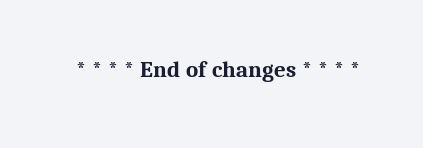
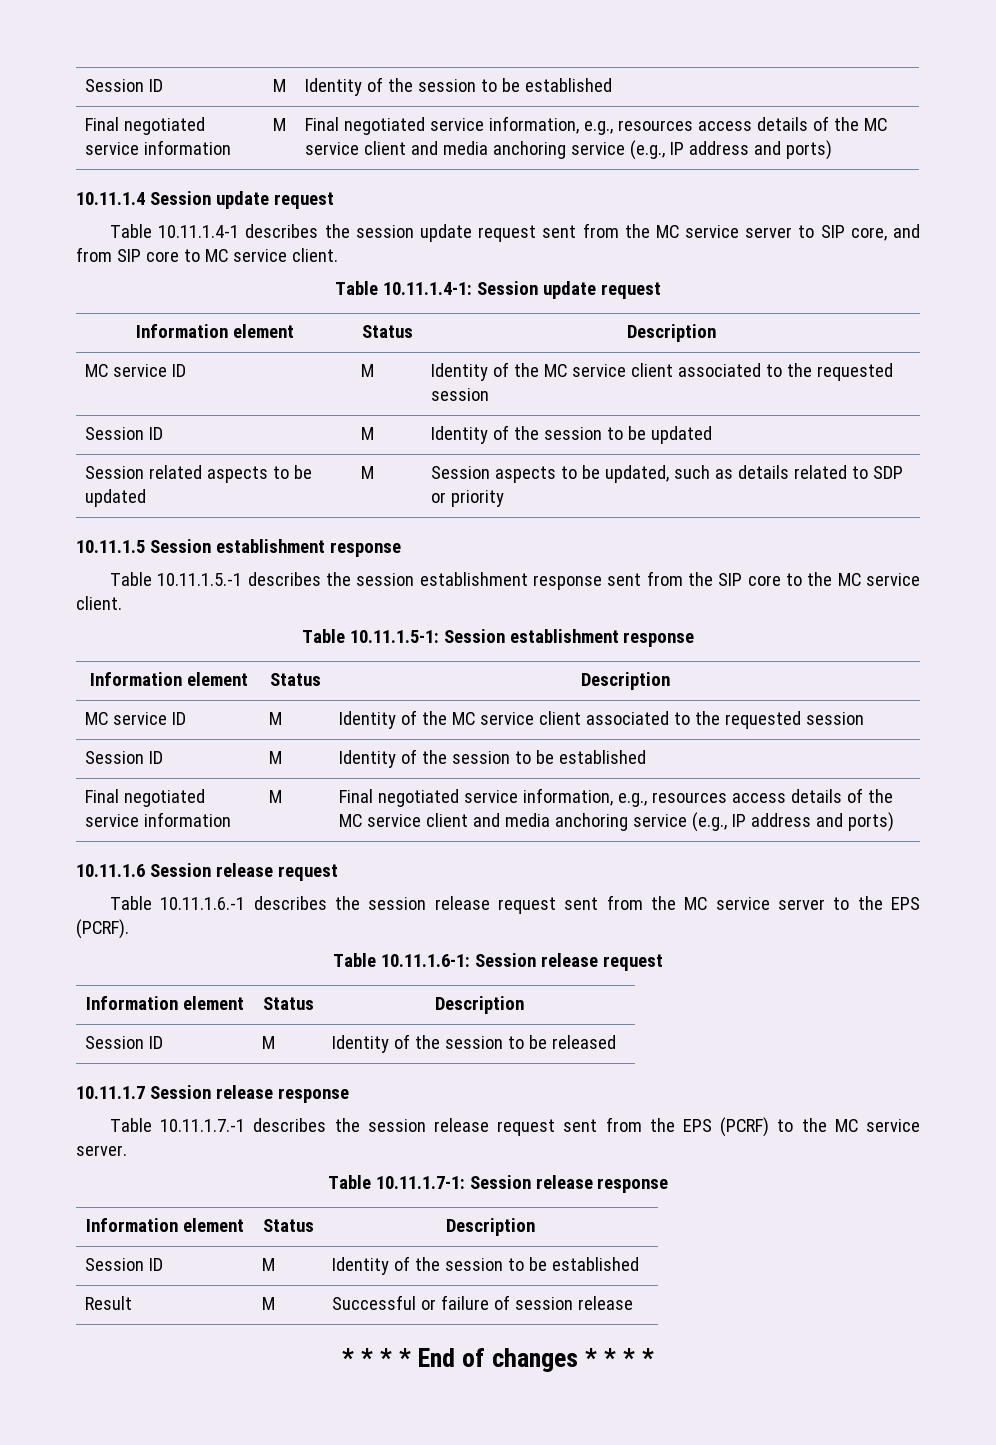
(75, 69) none -> [84,79,163,92] [272,79,286,92] [304,77,612,96] [84,117,205,135] [84,140,231,155] [272,118,286,131] [304,116,887,135] [304,140,832,160] [76,191,334,209] [110,223,921,242] [76,247,338,262] [335,281,661,299] [135,324,294,338] [362,325,413,338] [626,324,716,342] [84,364,186,377] [360,364,374,377] [430,362,893,381] [430,388,489,401] [84,427,163,440] [360,427,374,440] [430,425,712,444] [84,465,312,483] [84,489,146,507] [360,466,374,479] [430,465,903,483] [430,490,504,507] [76,539,401,557] [110,571,921,590] [76,596,122,610] [301,629,695,647] [89,672,248,686] [270,673,321,686] [580,672,670,690] [84,712,186,725] [268,712,282,725] [338,710,864,729] [84,751,163,764] [268,751,282,764] [338,749,646,768] [84,789,205,807] [84,812,231,827] [268,790,282,803] [338,788,893,807] [338,812,894,832] [76,863,338,881] [110,895,921,914] [76,919,129,939] [333,953,663,971] [86,996,244,1010] [263,997,314,1010] [434,996,524,1014] [84,1036,163,1049] [261,1036,275,1049] [331,1034,616,1053] [76,1085,349,1103] [110,1117,921,1137] [76,1145,127,1156] [327,1175,669,1193] [86,1218,244,1232] [263,1219,314,1232] [446,1218,535,1236] [84,1258,163,1271] [261,1258,275,1271] [331,1256,639,1275] [84,1296,132,1310] [261,1297,275,1310] [331,1295,633,1310] Session ID | M | Identity of the session to be established // Final negotiated service information | M | Final negotiated service information, e.g., resources access details of the MC service client and media anchoring service (e.g., IP address and ports) // 10.11.1.4 Session update request // Table 10.11.1.4-1 describes the session update request sent from the MC service server to SIP core, and from SIP core to MC service client. // Table 10.11.1.4-1: Session update request // Information element | Status | Description // MC service ID | M | Identity of the MC service client associated to the requested session // Session ID | M | Identity of the session to be updated // Session related aspects to be updated | M | Session aspects to be updated, such as details related to SDP or priority // 10.11.1.5 Session establishment response // Table 10.11.1.5.-1 describes the session establishment response sent from the SIP core to the MC service client. // Table 10.11.1.5-1: Session establishment response // Information element | Status | Description // MC service ID | M | Identity of the MC service client associated to the requested session // Session ID | M | Identity of the session to be established // Final negotiated service information | M | Final negotiated service information, e.g., resources access details of the MC service client and media anchoring service (e.g., IP address and ports) // 10.11.1.6 Session release request // Table 10.11.1.6.-1 describes the session release request sent from the MC service server to the EPS (PCRF). // Table 10.11.1.6-1: Session release request // Information element | Status | Description // Session ID | M | Identity of the session to be released // 10.11.1.7 Session release response // Table 10.11.1.7.-1 describes the session release request sent from the EPS (PCRF) to the MC service server. // Table 10.11.1.7-1: Session release response // Information element | Status | Description // Session ID | M | Identity of the session to be established // Result | M | Successful or failure of session release //

